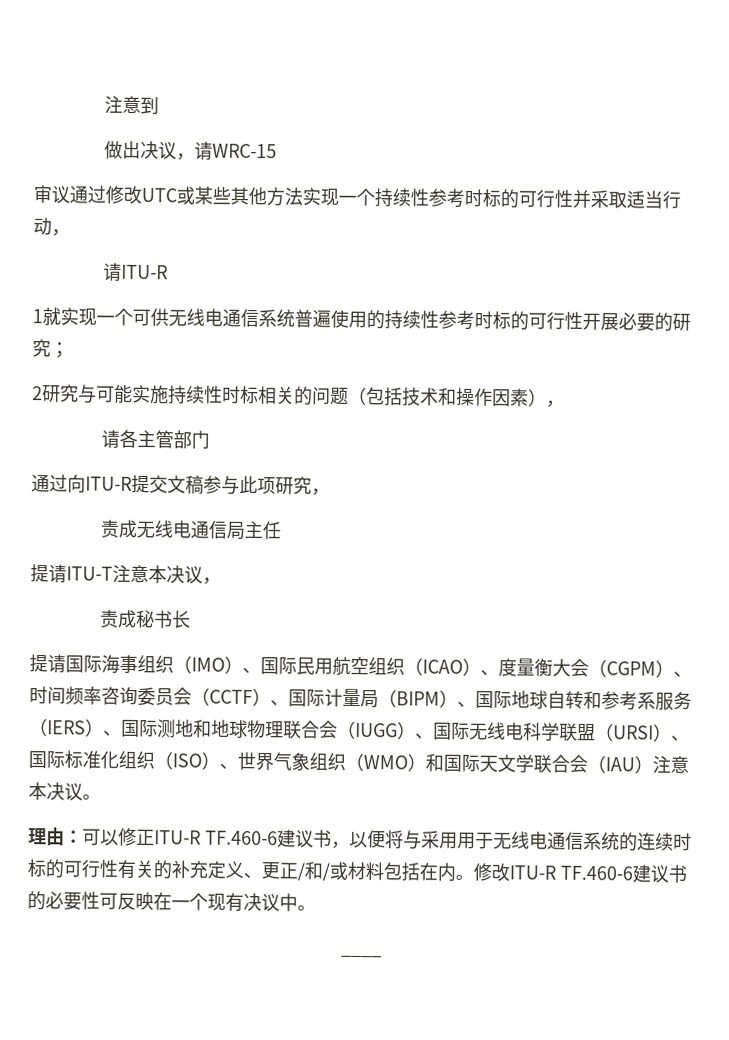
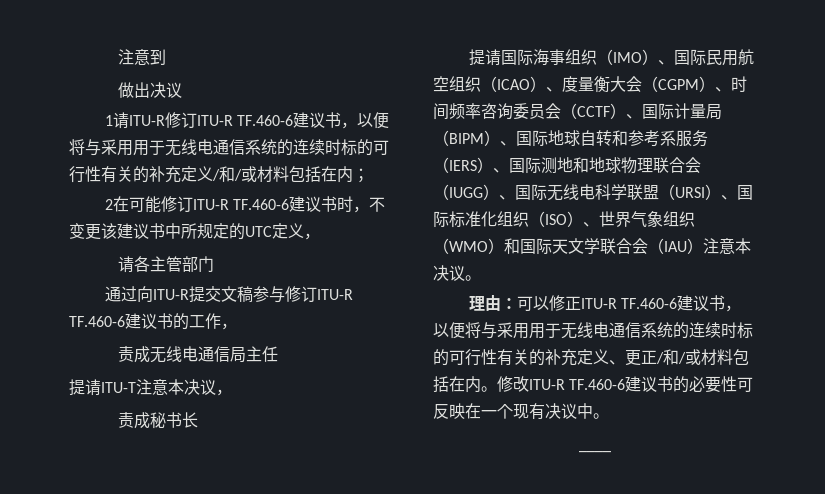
[176,141,278,161] [33,185,681,209] [33,217,70,237] [103,262,169,282] [32,307,691,332] [32,339,69,359] [32,384,547,407] ，请WRC-15 // 审议通过修改UTC或某些其他方法实现一个持续性参考时标的可行性并采取适当行动， // 请ITU-R // 1就实现一个可供无线电通信系统普遍使用的持续性参考时标的可行性开展必要的研究； // 2研究与可能实施持续性时标相关的问题（包括技术和操作因素） -> [104,112,389,129] [69,139,389,156] [69,166,369,183] [104,196,385,213] [69,223,304,240] // 1请ITU-R修订ITU-R TF.460-6建议书，以便将与采用用于无线电通信系统的连续时标的可行性有关的补充定义/和/或材料包括在内； // 2在可能修订ITU-R TF.460-6建议书时，不变更该建议书中所规定的UTC定义
[239,475,312,495] 此项研究 -> [284,286,353,302] [69,313,221,330] 修订ITU-R TF.460-6建议书的工作

